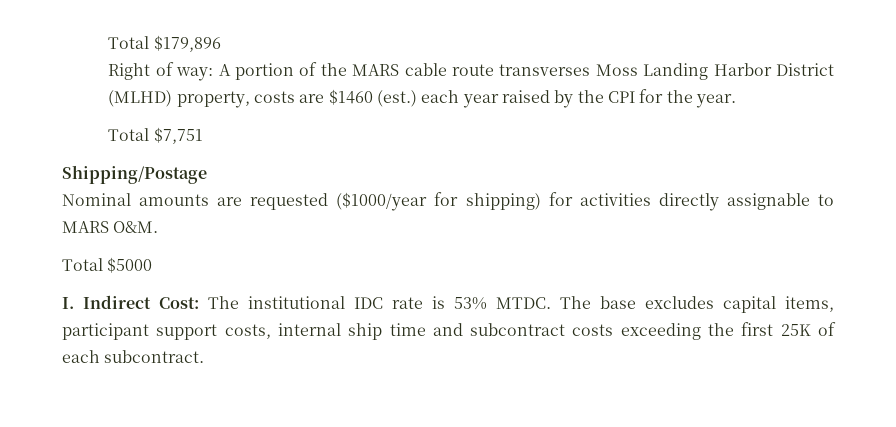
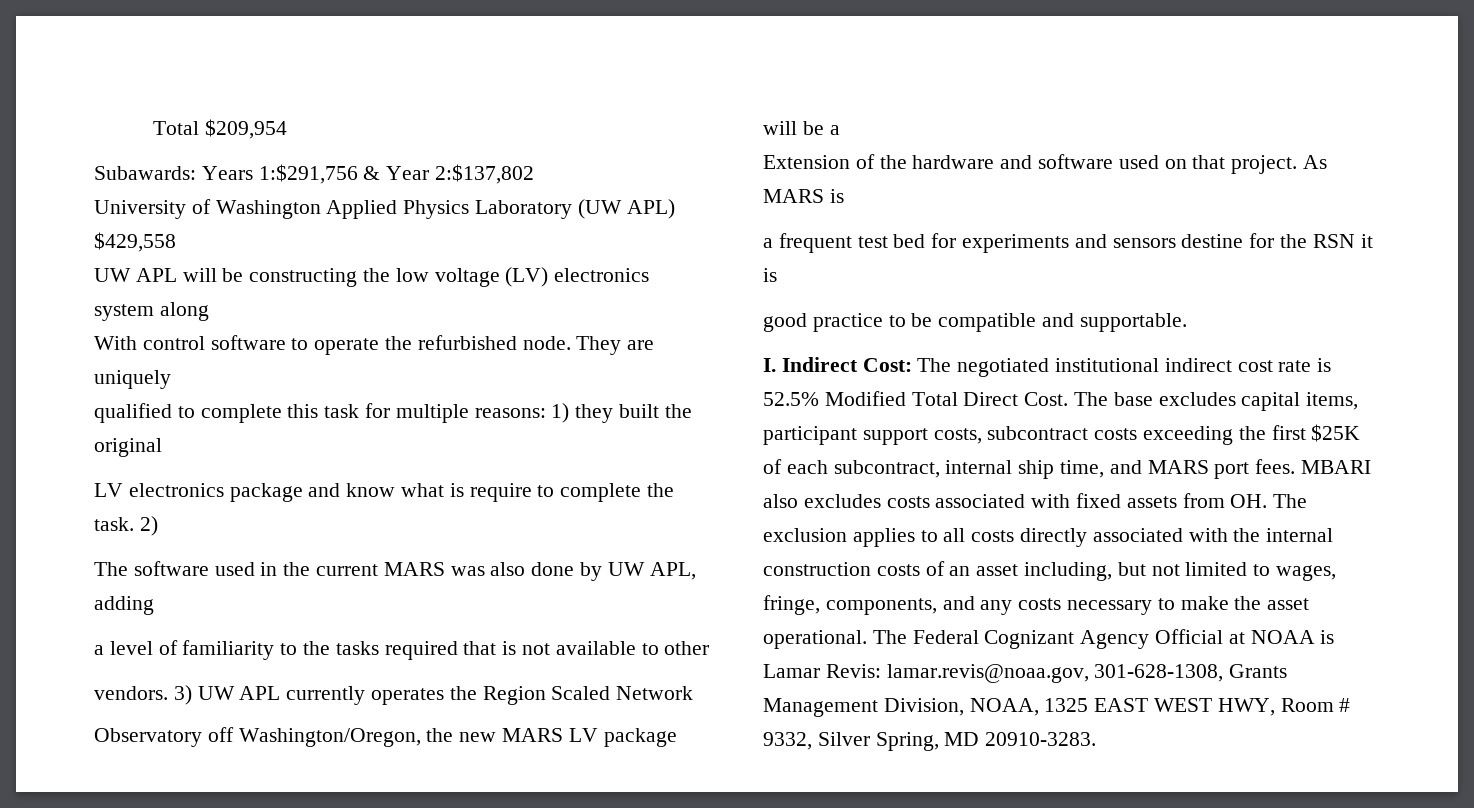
[108,35,221,52] [108,62,834,81] [108,89,736,108] [108,127,203,144] [62,165,207,184] [62,192,835,211] [62,221,159,233] [62,257,153,273] [62,295,551,310] Total $179,896 // Right of way: A portion of the MARS cable route transverses Moss Landing Harbor District (MLHD) property, costs are $1460 (est.) each year raised by the CPI for the year. // Total $7,751 // Shipping/Postage // Nominal amounts are requested ($1000/year for shipping) for activities directly assignable to MARS O&M. // Total $5000 // I. Indirect Cost: The institutional IDC rate is 53% MTDC. -> [153,119,288,139] [94,164,535,184] [94,199,675,219] [94,232,176,252] [94,267,650,287] [94,302,209,321] [94,335,655,355] [94,370,171,389] [94,403,692,423] [94,438,162,457] [94,483,675,502] [94,516,158,536] [94,561,696,581] [94,596,154,615] [94,640,710,660] [94,685,694,705] [94,727,677,747] [763,121,840,135] [763,154,1328,174] [763,189,844,203] [763,233,1373,253] [763,268,777,282] [763,313,1187,332] [763,357,1332,377] [763,391,1069,406] Total $209,954 // Subawards: Years 1:$291,756 & Year 2:$137,802 // University of Washington Applied Physics Laboratory (UW APL) $429,558 // UW APL will be constructing the low voltage (LV) electronics system along // With control software to operate the refurbished node. They are uniquely // qualified to complete this task for multiple reasons: 1) they built the original // LV electronics package and know what is require to complete the task. 2) // The software used in the current MARS was also done by UW APL, adding // a level of familiarity to the tasks required that is not available to other // vendors. 3) UW APL currently operates the Region Scaled Network // Observatory off Washington/Oregon, the new MARS LV package will be a // Extension of the hardware and software used on that project. As MARS is // a frequent test bed for experiments and sensors destine for the RSN it is // good practice to be compatible and supportable. // I. Indirect Cost: The negotiated institutional indirect cost rate is 52.5% Modified Total Direct Cost.
[277,323,463,340] internal ship time and -> (982, 436) none
[780,324,811,336] 25K -> [1311,424,1361,442] $25K
[104,350,205,363] subcontract. -> [833,459,1372,479] [763,493,1308,508] [763,528,1334,547] [763,561,1337,581] [763,595,1310,615] [763,629,1335,649] [763,664,1288,683] [763,698,1351,717] [763,732,1097,751] subcontract, internal ship time, and MARS port fees. MBARI also excludes costs associated with fixed assets from OH. The exclusion applies to all costs directly associated with the internal construction costs of an asset including, but not limited to wages, fringe, components, and any costs necessary to make the asset operational. The Federal Cognizant Agency Official at NOAA is Lamar Revis: lamar.revis@noaa.gov, 301-628-1308, Grants Management Division, NOAA, 1325 EAST WEST HWY, Room # 9332, Silver Spring, MD 20910-3283.

